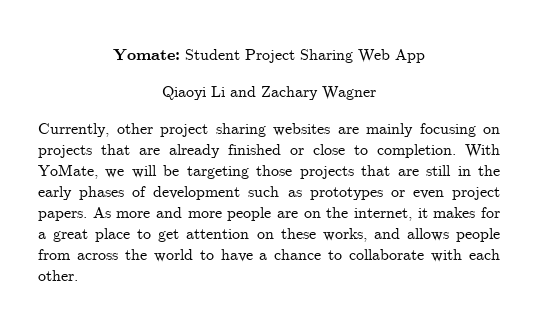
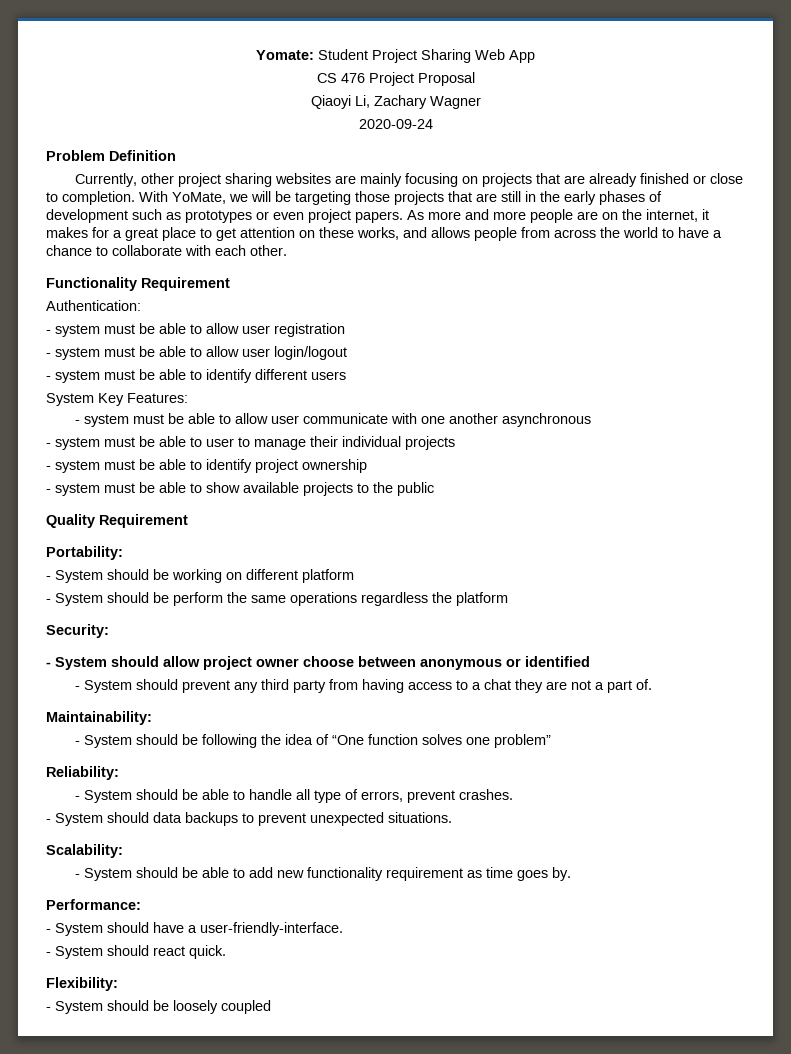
(425, 56) none -> [316,72,475,86] // CS 476 Project Proposal
[211,86,256,97] Li and -> [354,95,370,108] Li,
(376, 93) none -> [358,119,433,129] [46,150,176,161] // 2020-09-24 // Problem Definition
(78, 275) none -> [46,277,230,291] [46,300,141,311] [46,323,345,337] [46,346,347,360] [46,369,346,383] [46,393,188,406] [74,413,591,427] [46,436,455,450] [46,459,367,473] [46,482,434,496] [46,514,188,528] [46,546,123,560] [46,569,354,583] [46,592,508,606] [46,624,109,638] [46,656,590,670] [74,679,652,693] [46,711,152,725] [74,734,551,748] [46,766,119,780] [74,789,513,803] [46,812,452,826] [46,844,123,858] [74,867,571,881] [46,899,141,910] [46,922,343,936] [46,945,226,959] [46,977,118,991] [46,1000,271,1014] // Functionality Requirement // Authentication: // - system must be able to allow user registration // - system must be able to allow user login/logout // - system must be able to identify different users // System Key Features: // - system must be able to allow user communicate with one another asynchronous // - system must be able to user to manage their individual projects // - system must be able to identify project ownership // - system must be able to show available projects to the public // Quality Requirement // Portability: // - System should be working on different platform // - System should be perform the same operations regardless the platform // Security: // - System should allow project owner choose between anonymous or identified // - System should prevent any third party from having access to a chat they are not a part of. // Maintainability: // - System should be following the idea of “One function solves one problem” // Reliability: // - System should be able to handle all type of errors, prevent crashes. // - System should data backups to prevent unexpected situations. // Scalability: // - System should be able to add new functionality requirement as time goes by. // Performance: // - System should have a user-friendly-interface. // - System should react quick. // Flexibility: // - System should be loosely coupled

